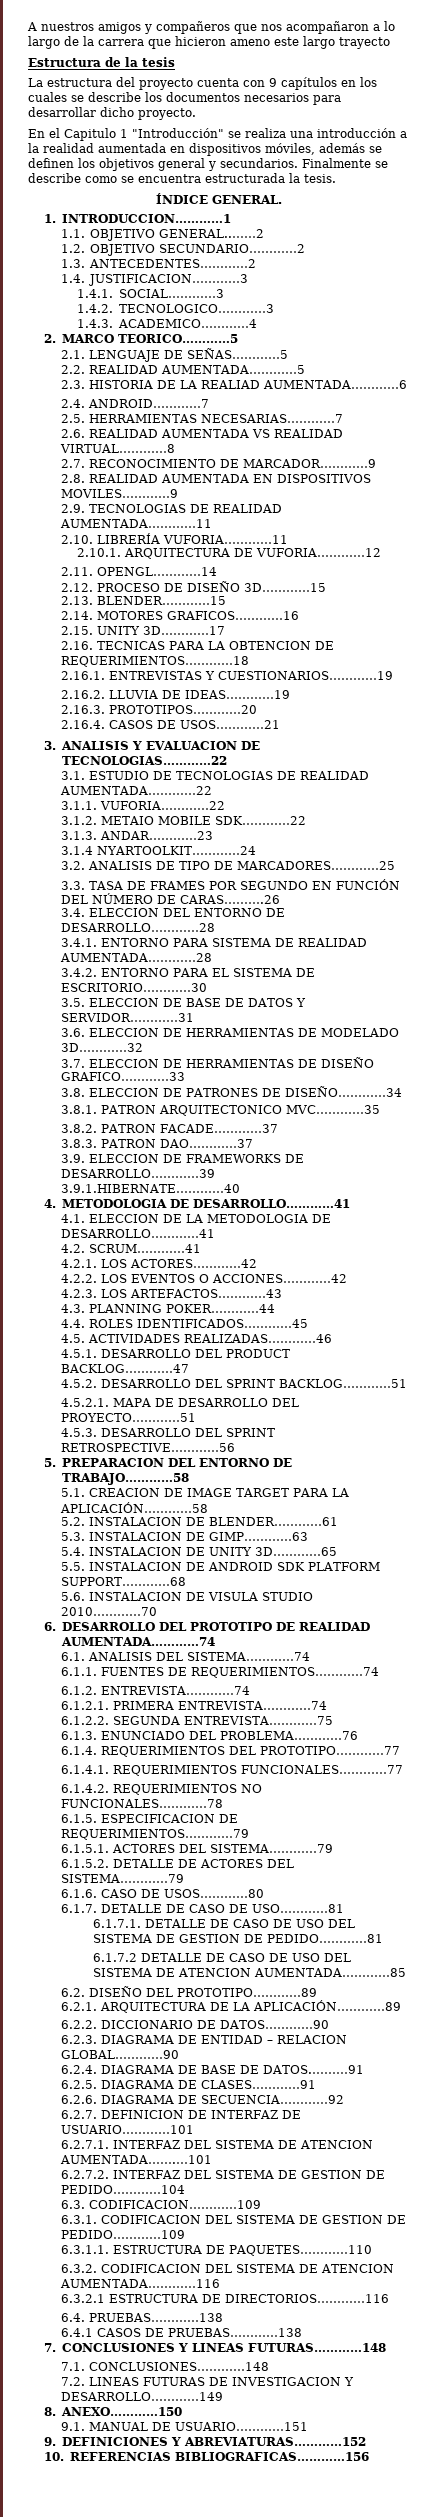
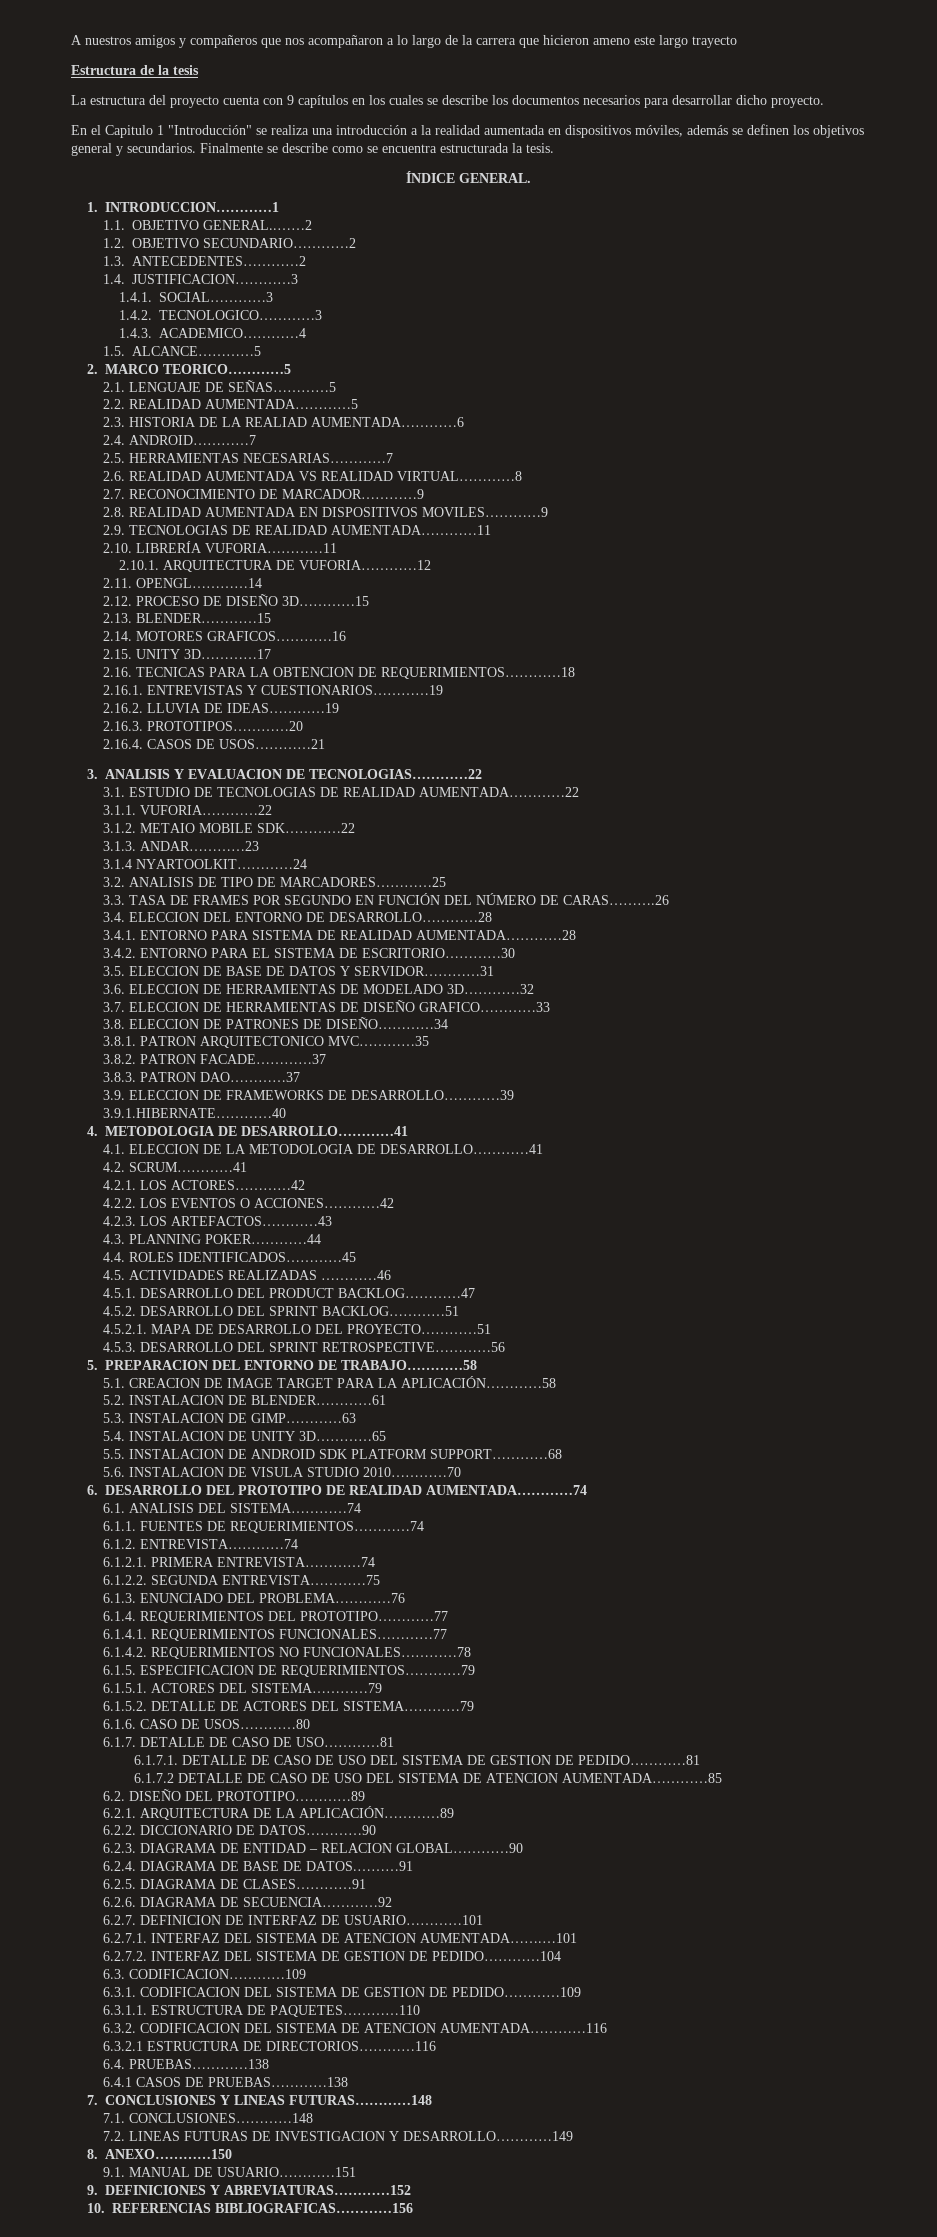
(257, 323) none -> [102,346,261,356] // 1.5. ALCANCE…………5
[183,1334,332,1343] REALIZADAS…………46 -> [227,1270,391,1280] REALIZADAS …………46

